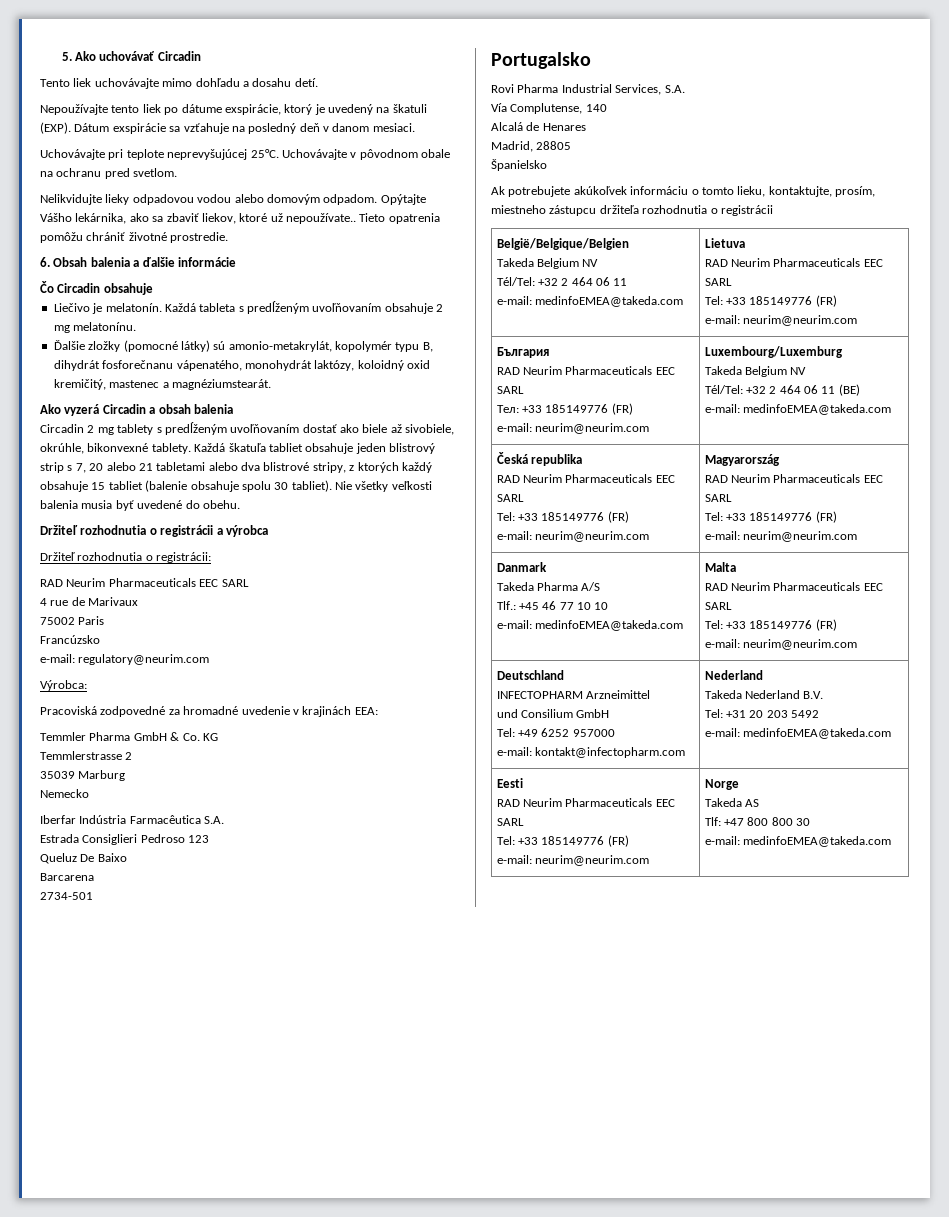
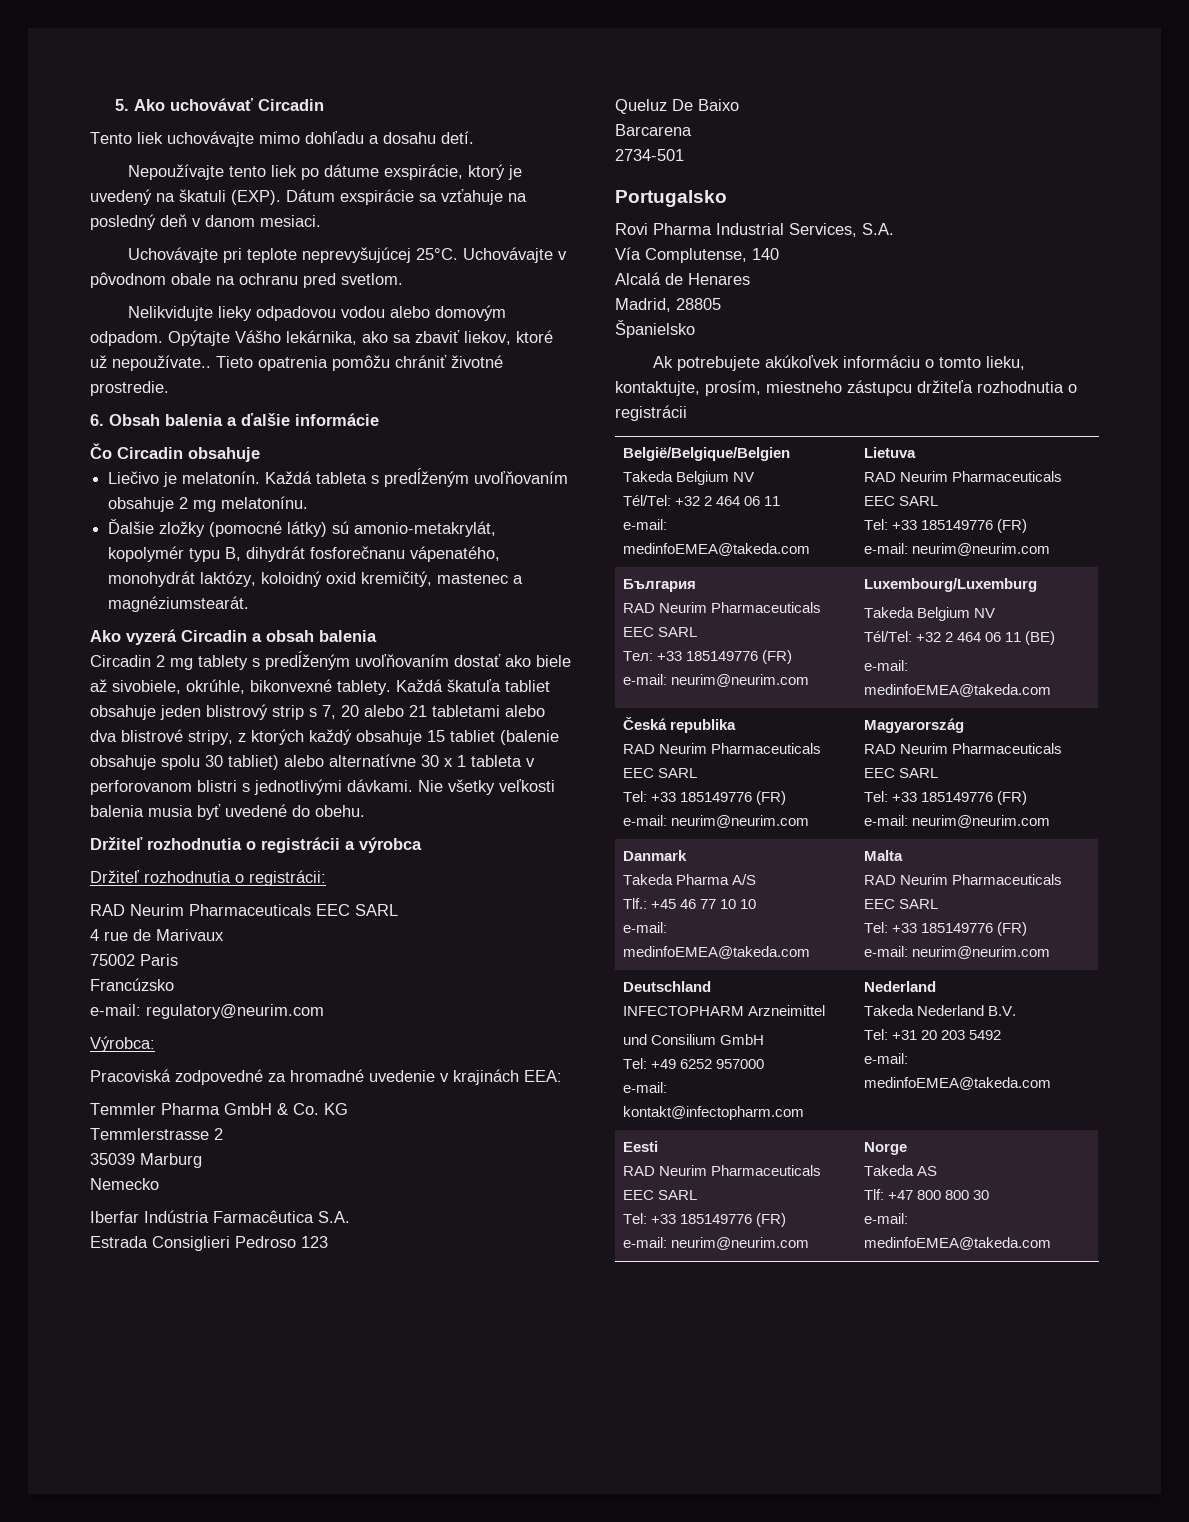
[291,480,332,492] tabliet). -> [228,754,535,770] [90,779,413,795] tabliet) alebo alternatívne 30 x 1 tableta v perforovanom blistri s jednotlivými dávkami.

